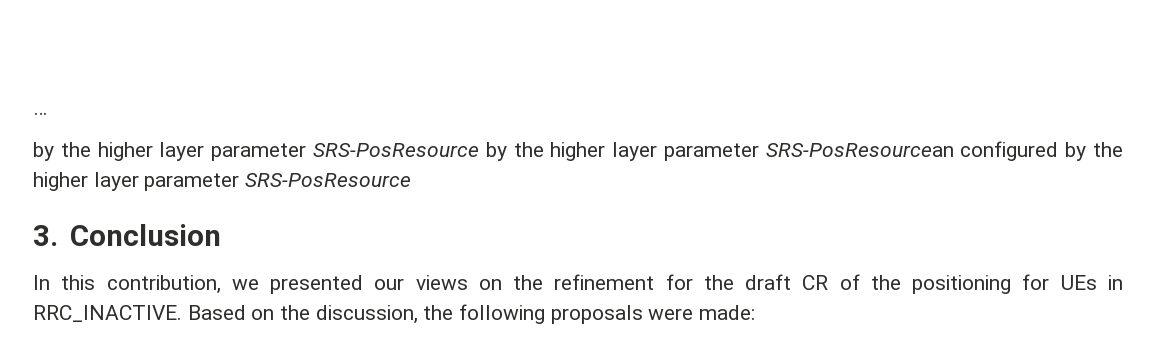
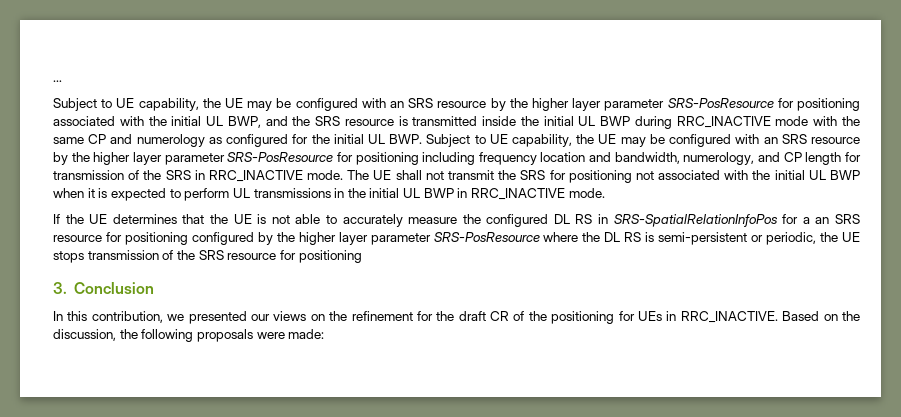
[33,142,954,161] by the higher layer parameter SRS-PosResource by the higher layer parameter SRS-PosResourcean -> [53,98,861,111] [53,116,861,129] [53,134,861,147] [53,152,861,165] [53,170,860,183] [53,188,605,201] [53,214,861,227] [53,232,188,245] Subject to UE capability, the UE may be configured with an SRS resource by the higher layer parameter SRS-PosResource for positioning associated with the initial UL BWP, and the SRS resource is transmitted inside the initial UL BWP during RRC_INACTIVE mode with the same CP and numerology as configured for the initial UL BWP. Subject to UE capability, the UE may be configured with an SRS resource by the higher layer parameter SRS-PosResource for positioning including frequency location and bandwidth, numerology, and CP length for transmission of the SRS in RRC_INACTIVE mode. The UE shall not transmit the SRS for positioning not associated with the initial UL BWP when it is expected to perform UL transmissions in the initial UL BWP in RRC_INACTIVE mode. // If the UE determines that the UE is not able to accurately measure the configured DL RS in SRS-SpatialRelationInfoPos for a an SRS resource for positioning
(412, 180) none -> [543,232,860,245] [53,250,362,263] where the DL RS is semi-persistent or periodic, the UE stops transmission of the SRS resource for positioning

